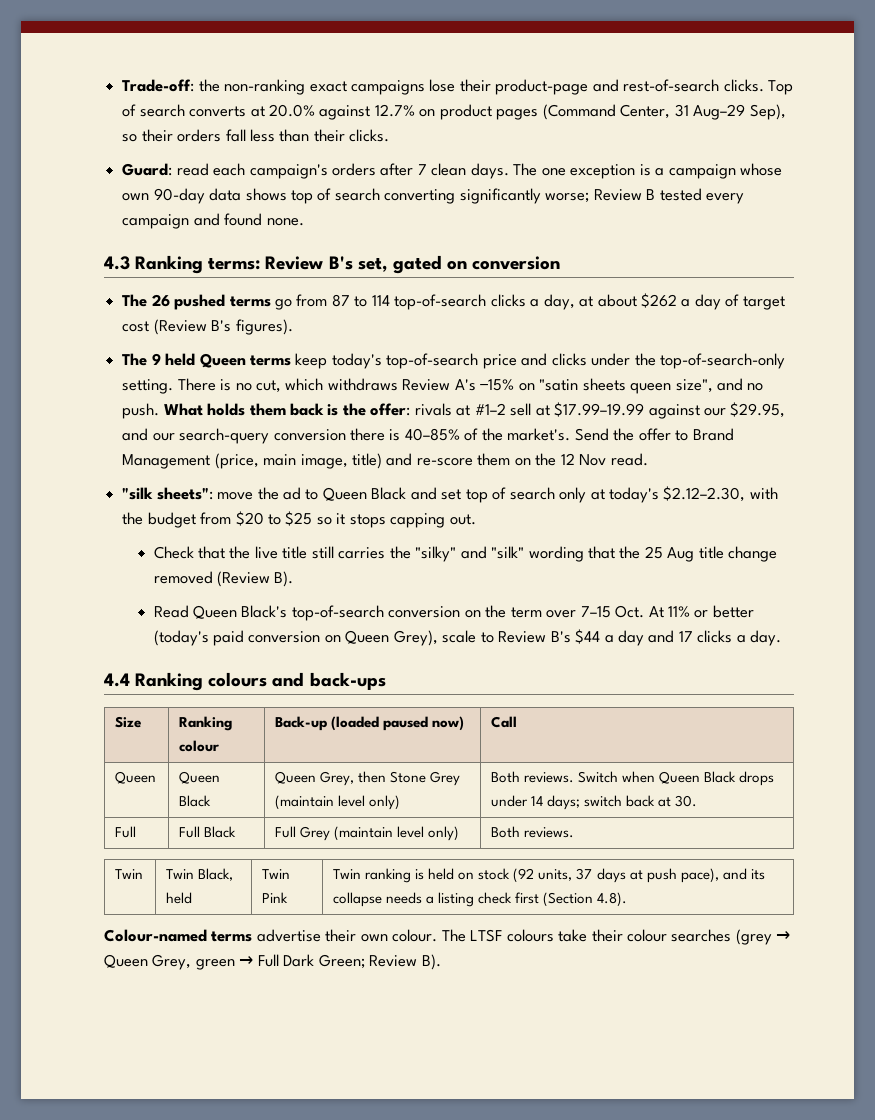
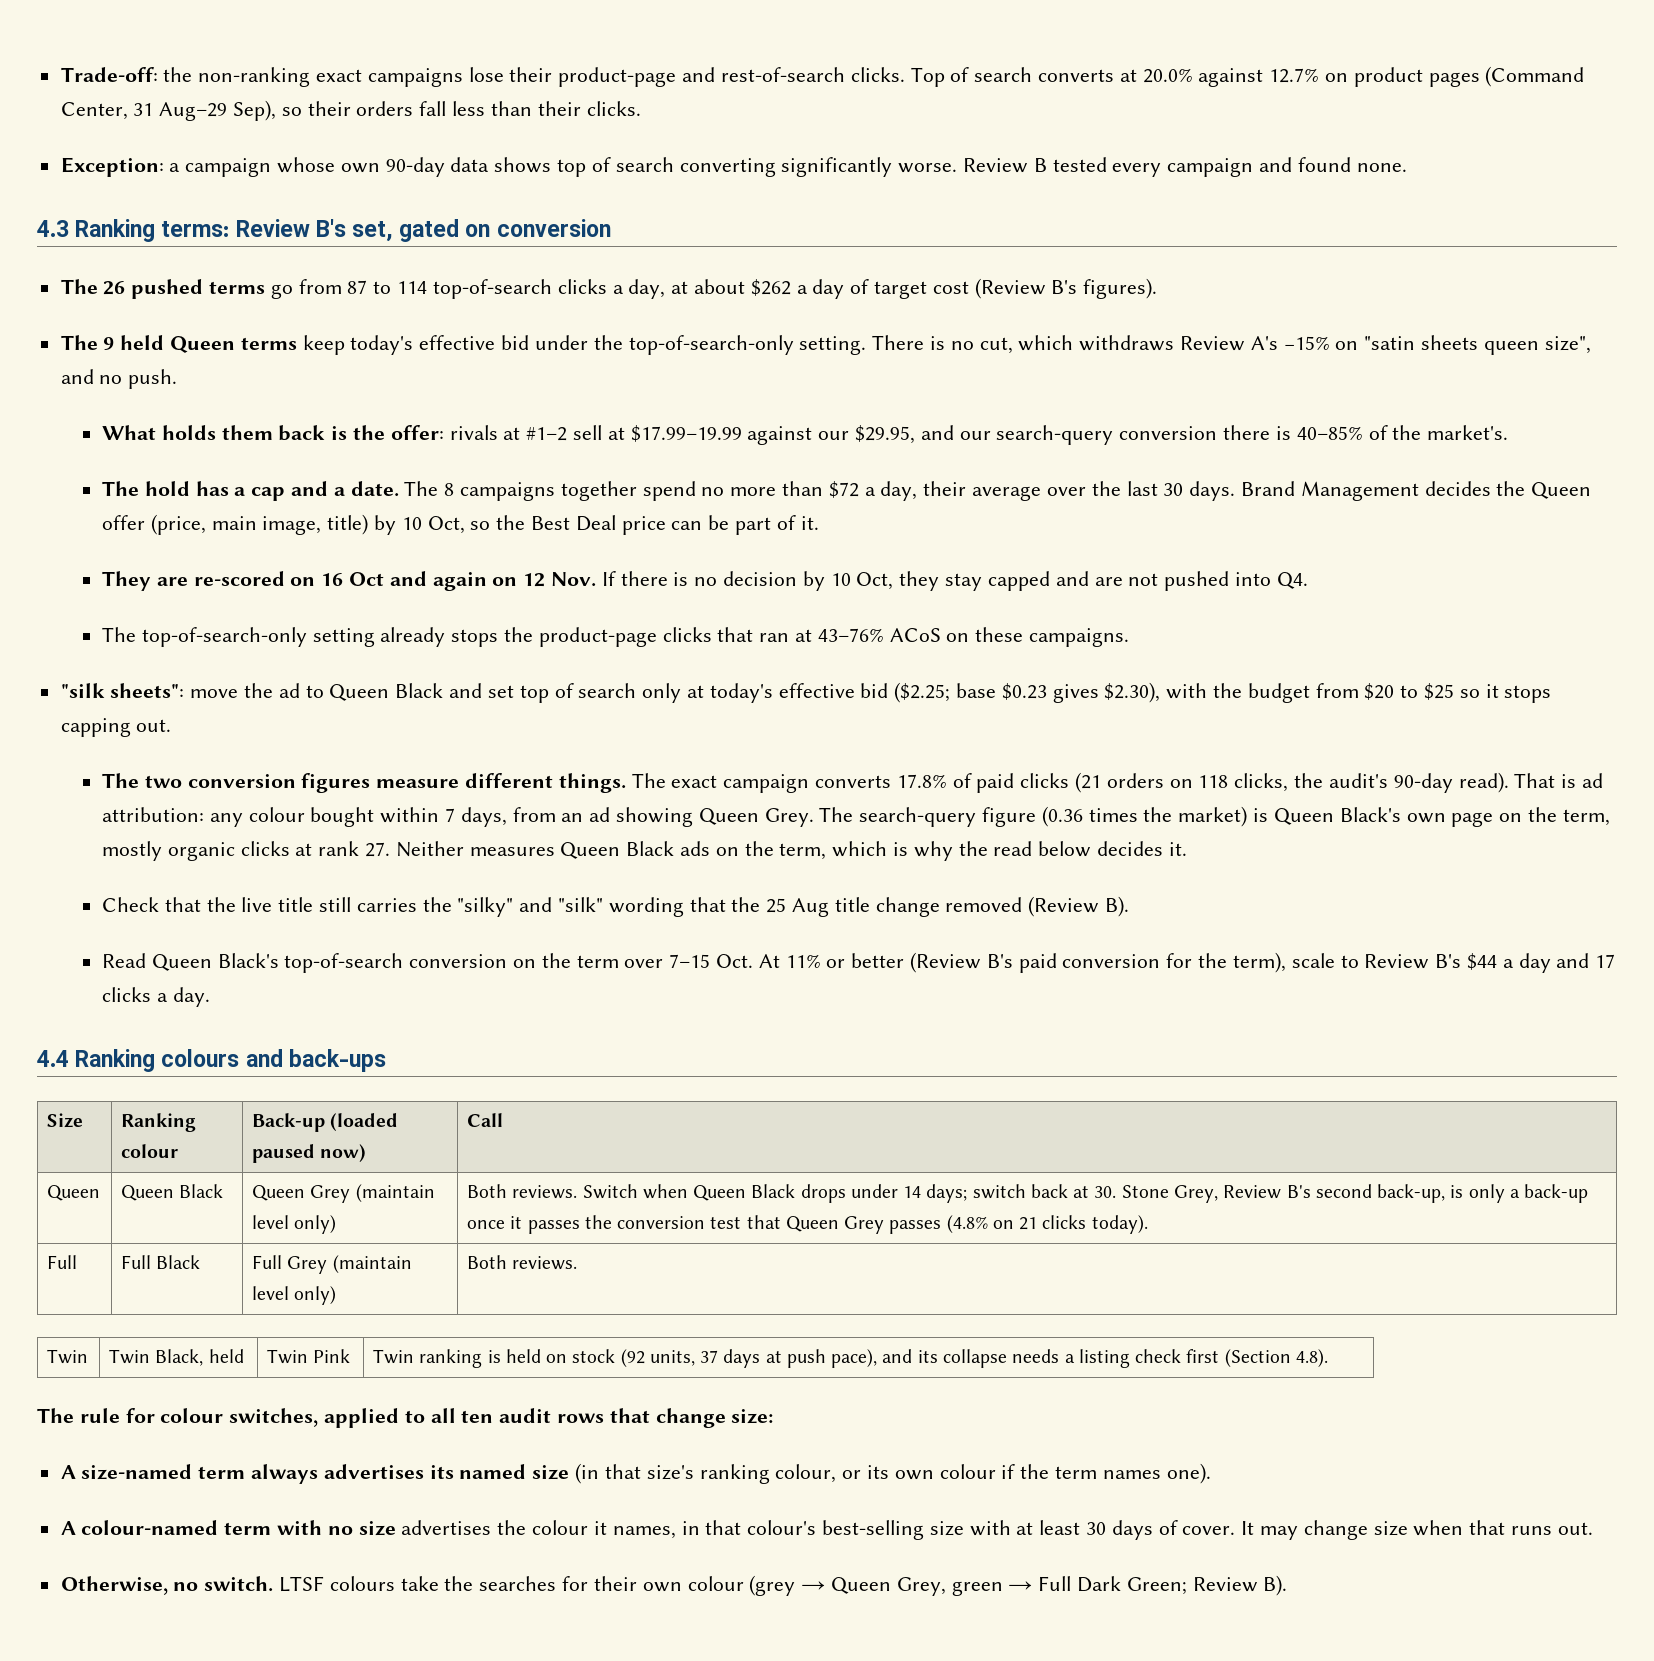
[122,163,651,179] Guard: read each campaign's orders after 7 clean days. The one exception is -> [60,157,164,177] Exception:
[545,192,590,203] worse; -> [898,163,958,173] worse.
[386,353,587,369] top-of-search price and clicks -> [419,335,530,350] effective bid
(160, 411) none -> (178, 379) //
[574,428,734,441] [122,453,648,469] Send the offer to Brand Management (price, main image, title) and re-score them on the 12 Nov read. -> [102,481,1592,501] [102,514,819,535] [102,571,1308,591] [102,627,1130,647] // The hold has a cap and a date. The 8 campaigns together spend no more than $72 a day, their average over the last 30 days. Brand Management decides the Queen offer (price, main image, title) by 10 Oct, so the Best Deal price can be part of it. // They are re-scored on 16 Oct and again on 12 Nov. If there is no decision by 10 Oct, they stay capped and are not pushed into Q4. // The top-of-search-only setting already stops the product-page clicks that ran at 43–76% ACoS on these campaigns.
[663,486,746,502] $2.12–2.30, -> [778,682,1161,703] effective bid ($2.25; base $0.23 gives $2.30),
(476, 519) none -> [102,772,1603,793] [102,806,1610,827] [102,841,1187,861] // The two conversion figures measure different things. The exact campaign converts 17.8% of paid clicks (21 orders on 118 clicks, the audit's 90-day read). That is ad attribution: any colour bought within 7 days, from an ad showing Queen Grey. The search-query figure (0.36 times the market) is Queen Black's own page on the term, mostly organic clicks at rank 27. Neither measures Queen Black ads on the term, which is why the read below decides it.
[153,630,438,646] (today's paid conversion on Queen Grey), -> [910,952,1286,973] (Review B's paid conversion for the term),
[320,771,427,786] Grey, then Stone -> (306, 1193) none
(698, 801) none -> [1121,1184,1589,1203] [467,1215,1148,1234] Stone Grey, Review B's second back-up, is only a back-up once it passes the conversion test that Queen Grey passes (4.8% on 21 clicks today).
[104,929,732,942] Colour-named terms advertise their own colour. The LTSF colours take their colour searches -> [37,1408,774,1428] [60,1463,1211,1484] [60,1520,1593,1540] [60,1576,744,1595] The rule for colour switches, applied to all ten audit rows that change size: // A size-named term always advertises its named size (in that size's ranking colour, or its own colour if the term names one). // A colour-named term with no size advertises the colour it names, in that colour's best-selling size with at least 30 days of cover. It may change size when that runs out. // Otherwise, no switch. LTSF colours take the searches for their own colour

